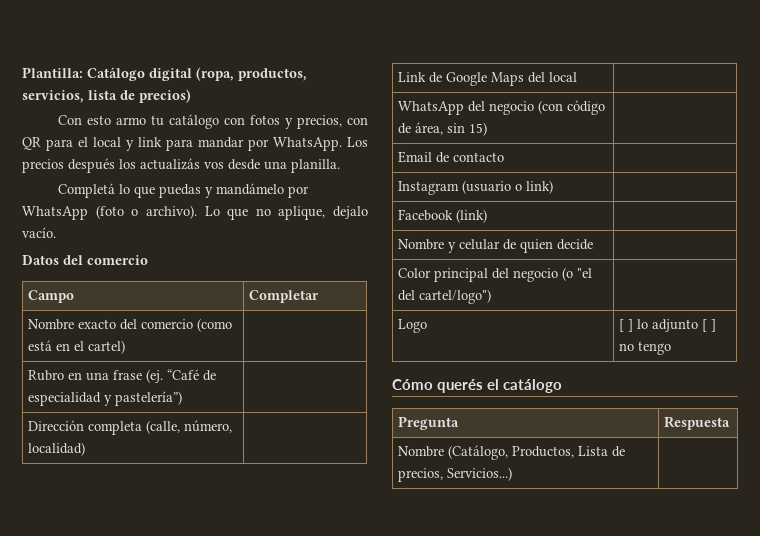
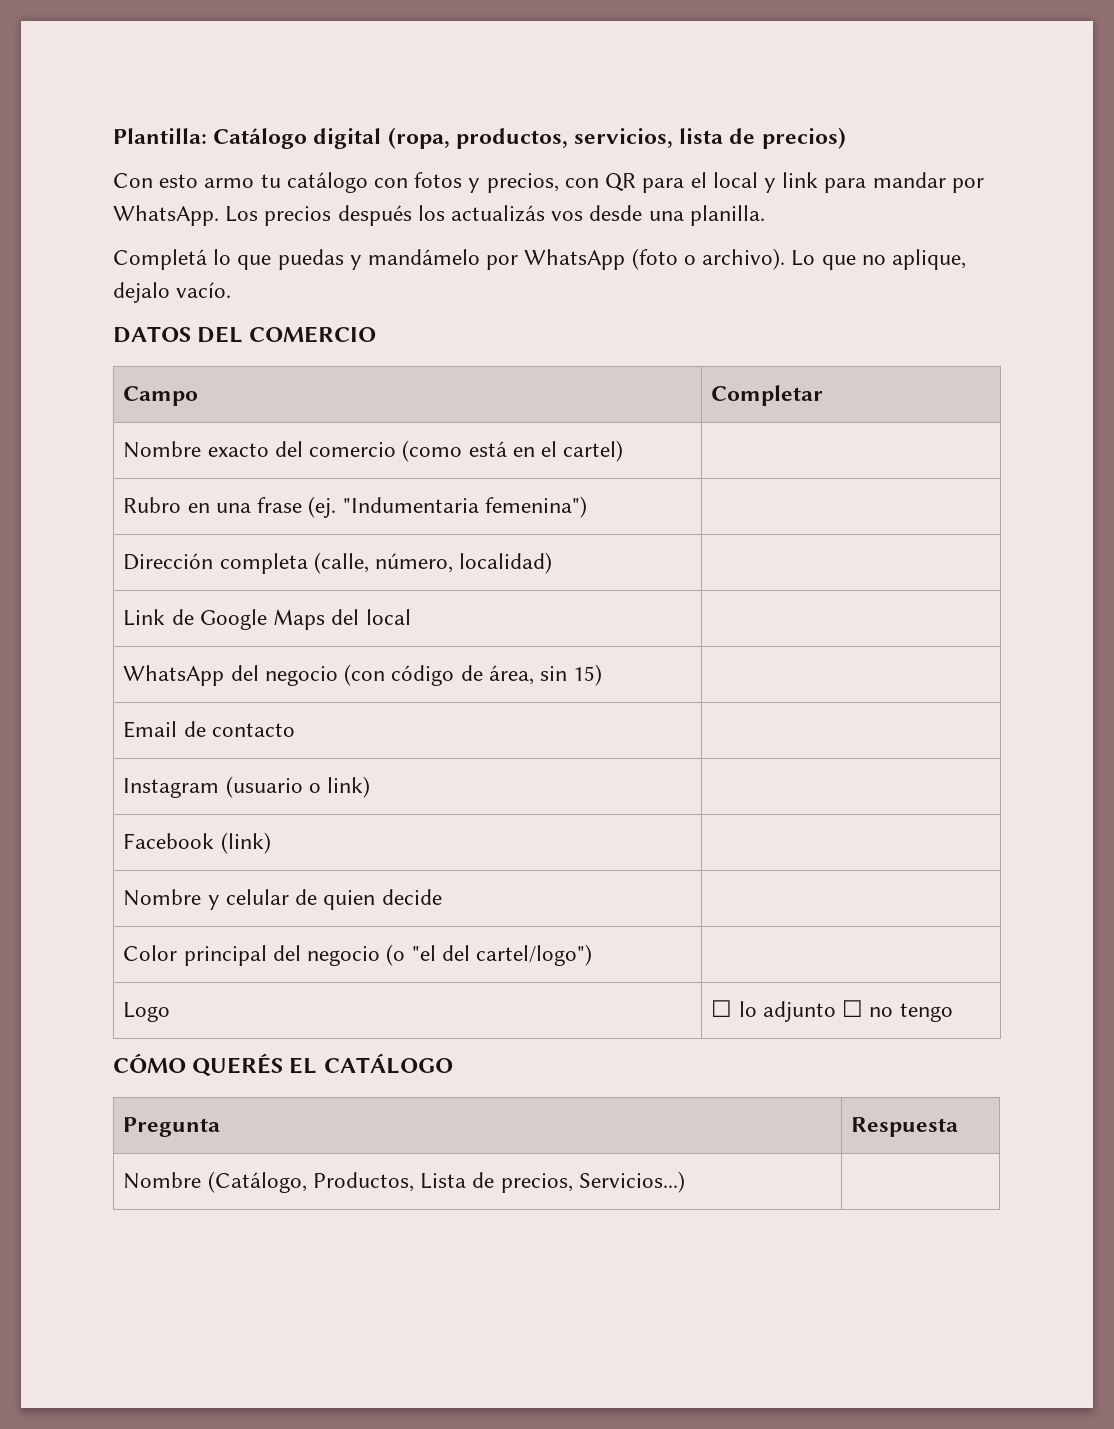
[22,255,148,265] Datos del comercio -> [113,326,377,343] DATOS DEL COMERCIO
[167,369,217,381] [28,391,183,406] “Café de especialidad y pastelería”) -> [342,496,587,518] "Indumentaria femenina")
[619,319,717,332] [619,341,672,355] [392,379,562,393] [ ] lo adjunto [ ] no tengo // Cómo querés el catálogo -> [711,1000,953,1022] [113,1053,453,1077] ☐ lo adjunto ☐ no tengo // CÓMO QUERÉS EL CATÁLOGO

